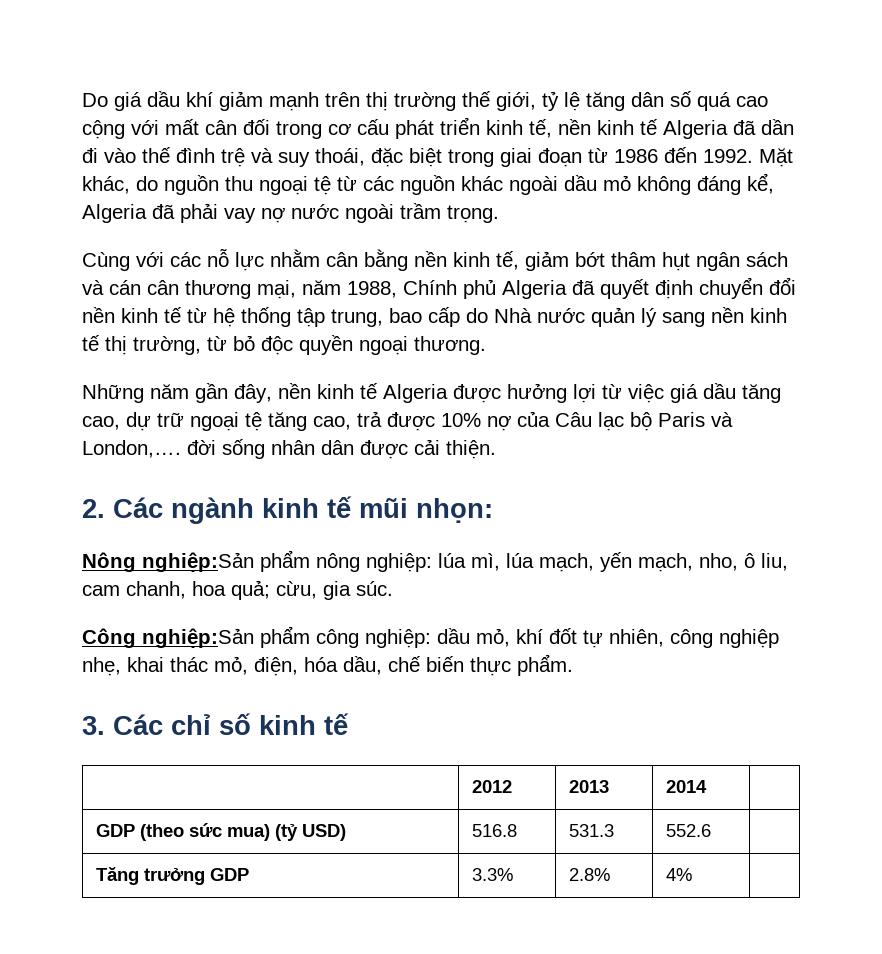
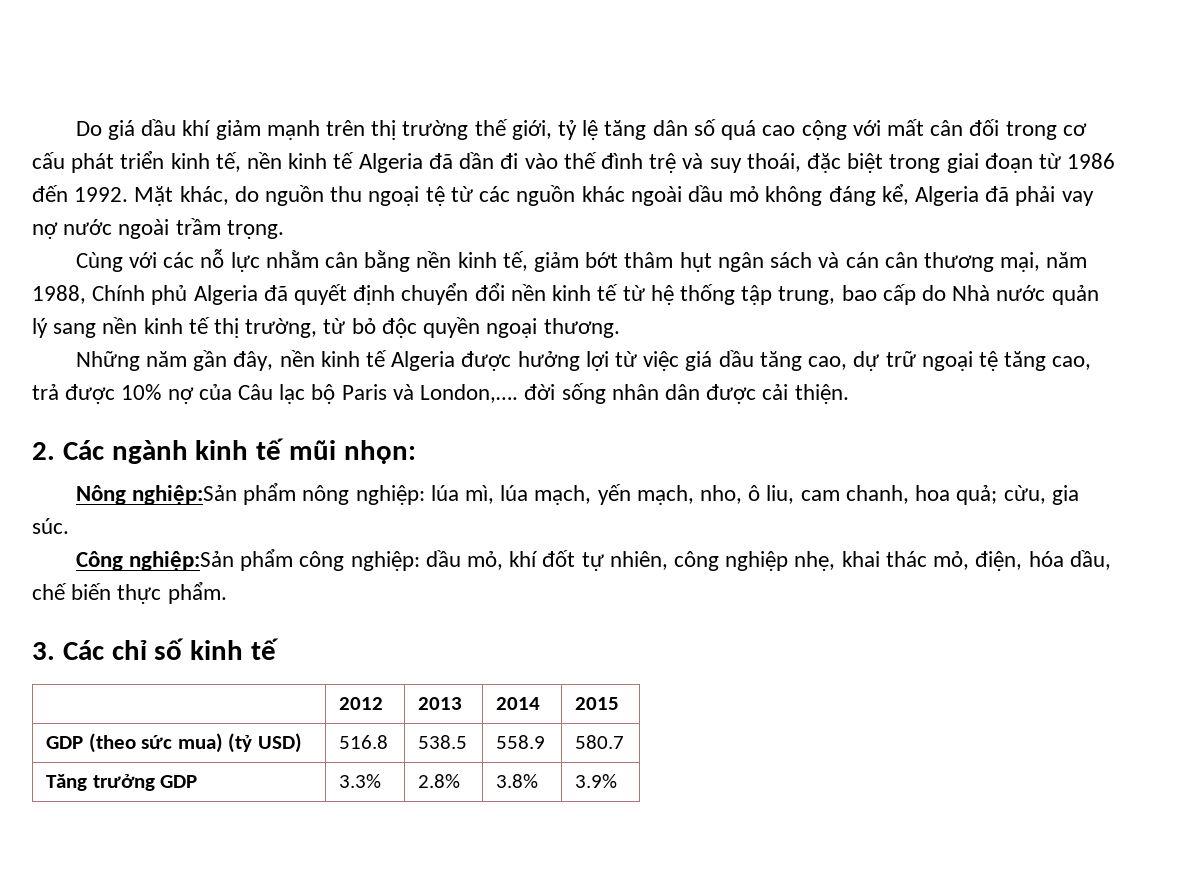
(707, 786) none -> [575,697,620,710] 2015
[568,824,614,837] [665,824,711,837] 531.3 | 552.6 | -> [418,735,468,749] [496,735,546,749] [575,735,625,749] 538.5 | 558.9 | 580.7
[665,868,692,881] 4% | -> [496,774,539,788] [575,774,618,788] 3.8% | 3.9%

